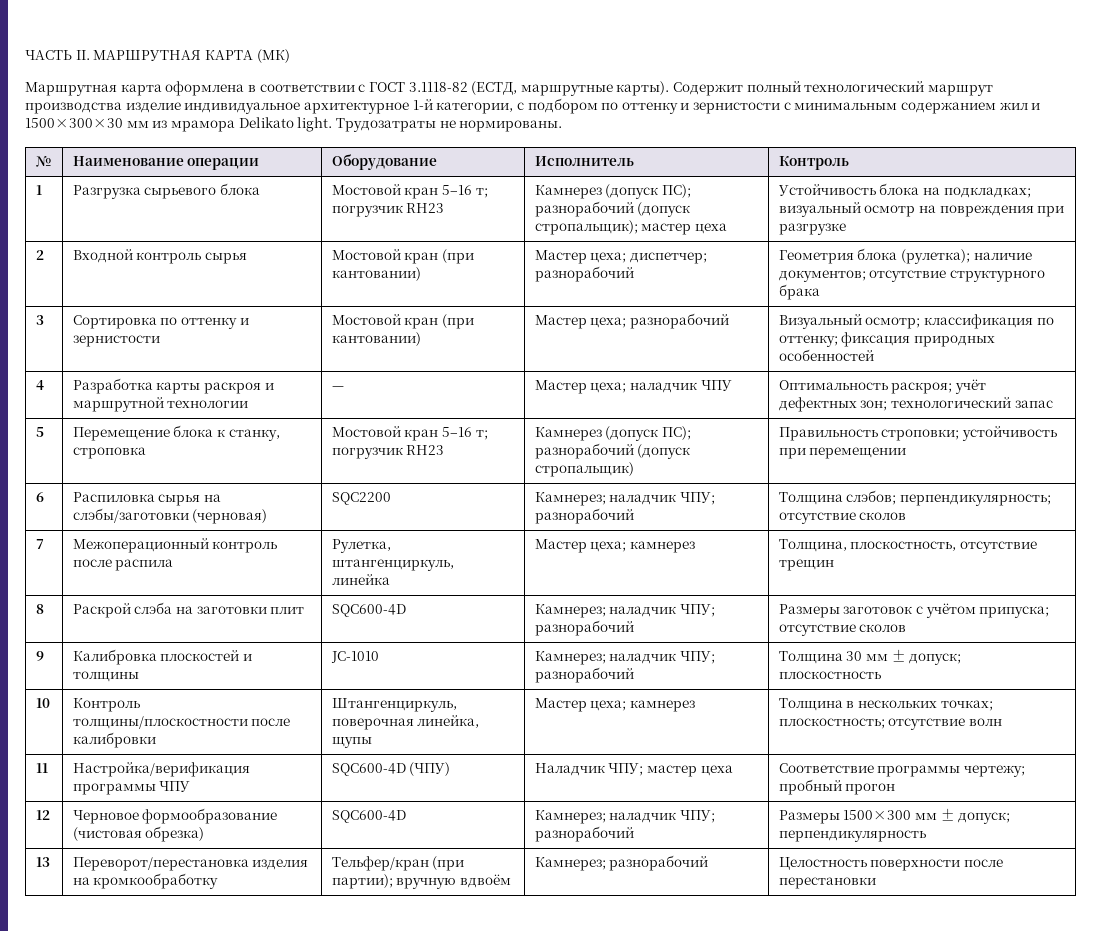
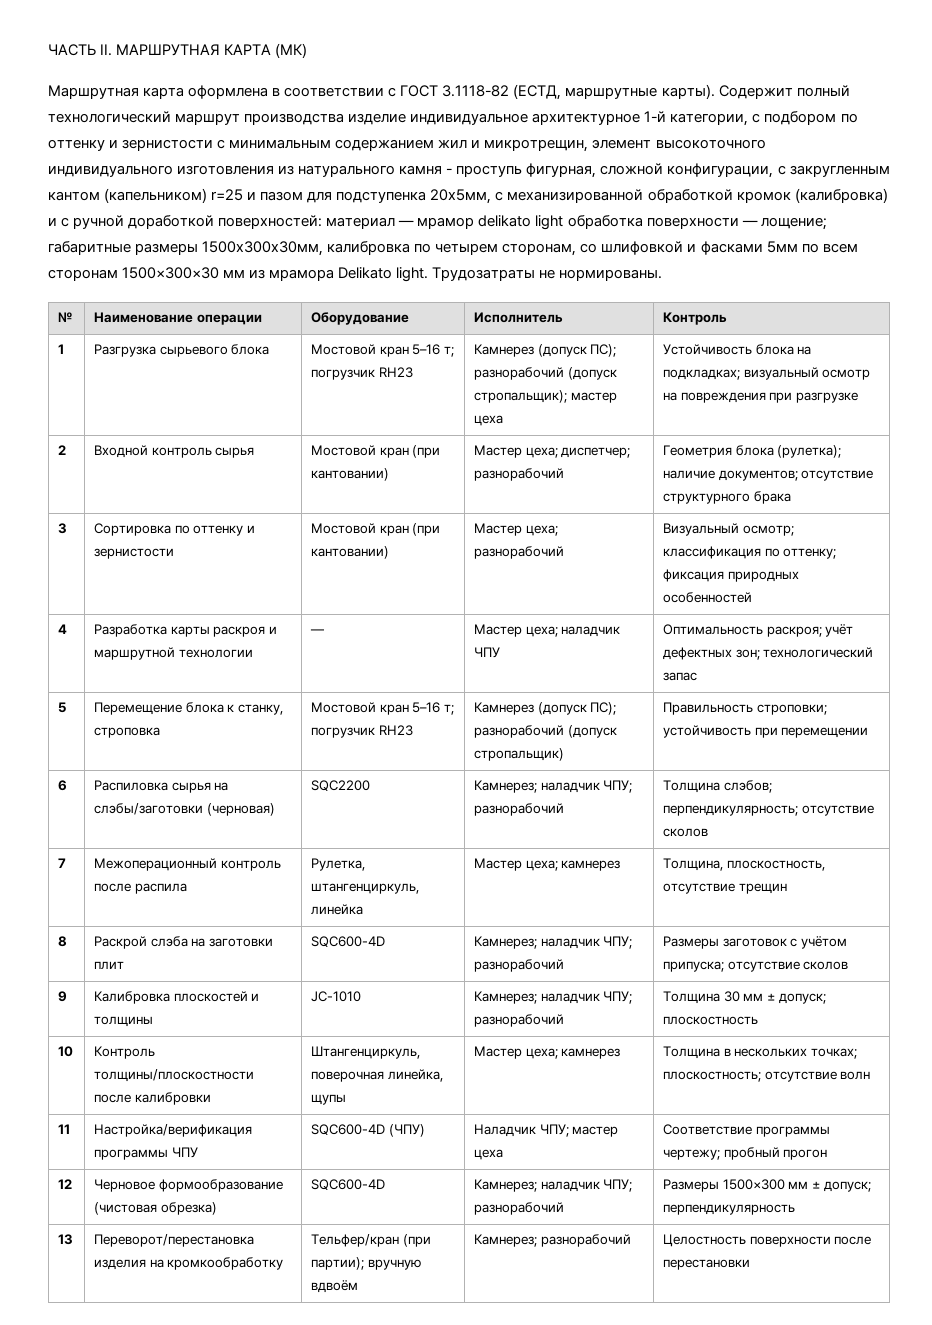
(1041, 106) none -> [484,139,766,152] [48,163,890,178] [48,188,888,204] [48,215,827,230] [48,241,858,256] [48,269,118,281] микротрещин, элемент высокоточного индивидуального изготовления из натурального камня - проступь фигурная, сложной конфигурации, с закругленным кантом (капельником) r=25 и пазом для подступенка 20х5мм, с механизированной обработкой кромок (калибровка) и с ручной доработкой поверхностей: материал — мрамор delikato light обработка поверхности — лощение; габаритные размеры 1500х300х30мм, калибровка по четырем сторонам, со шлифовкой и фасками 5мм по всем сторонам

